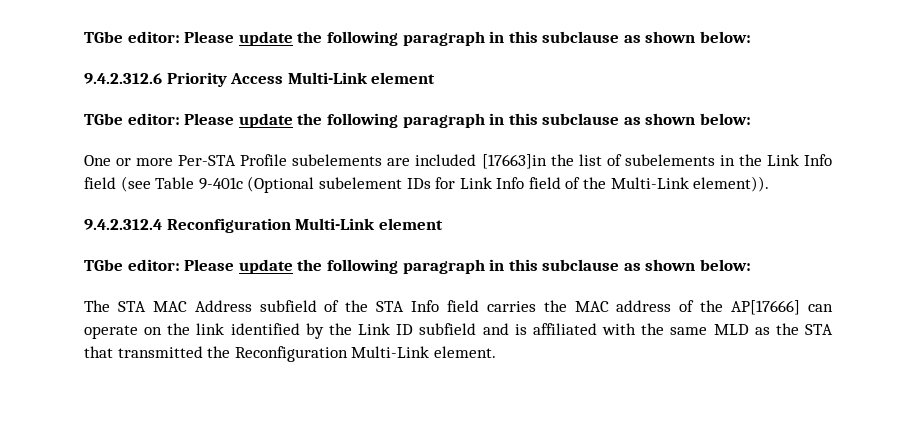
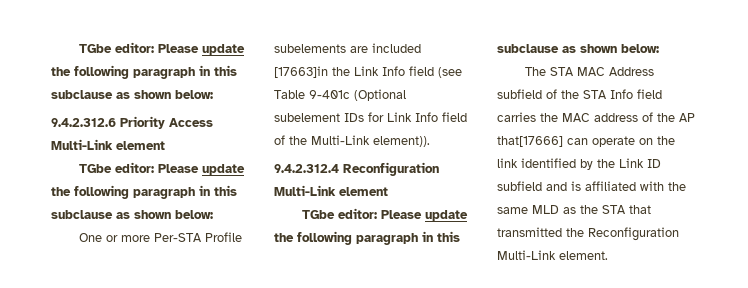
[578,154,762,166] list of subelements in the -> (350, 71) none
[731,300,801,315] AP[17666] -> [679,113,695,122] [497,136,563,147] AP that[17666]

